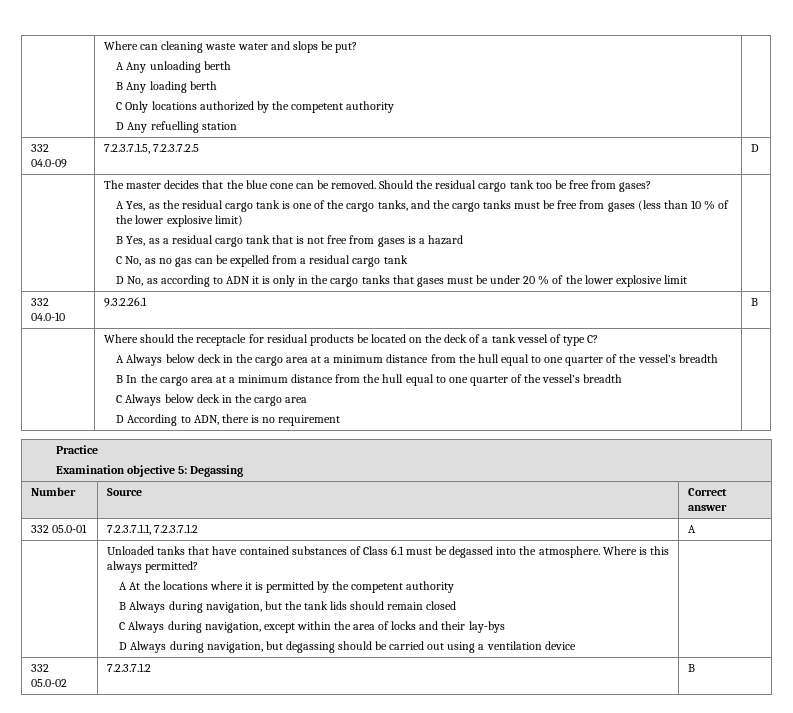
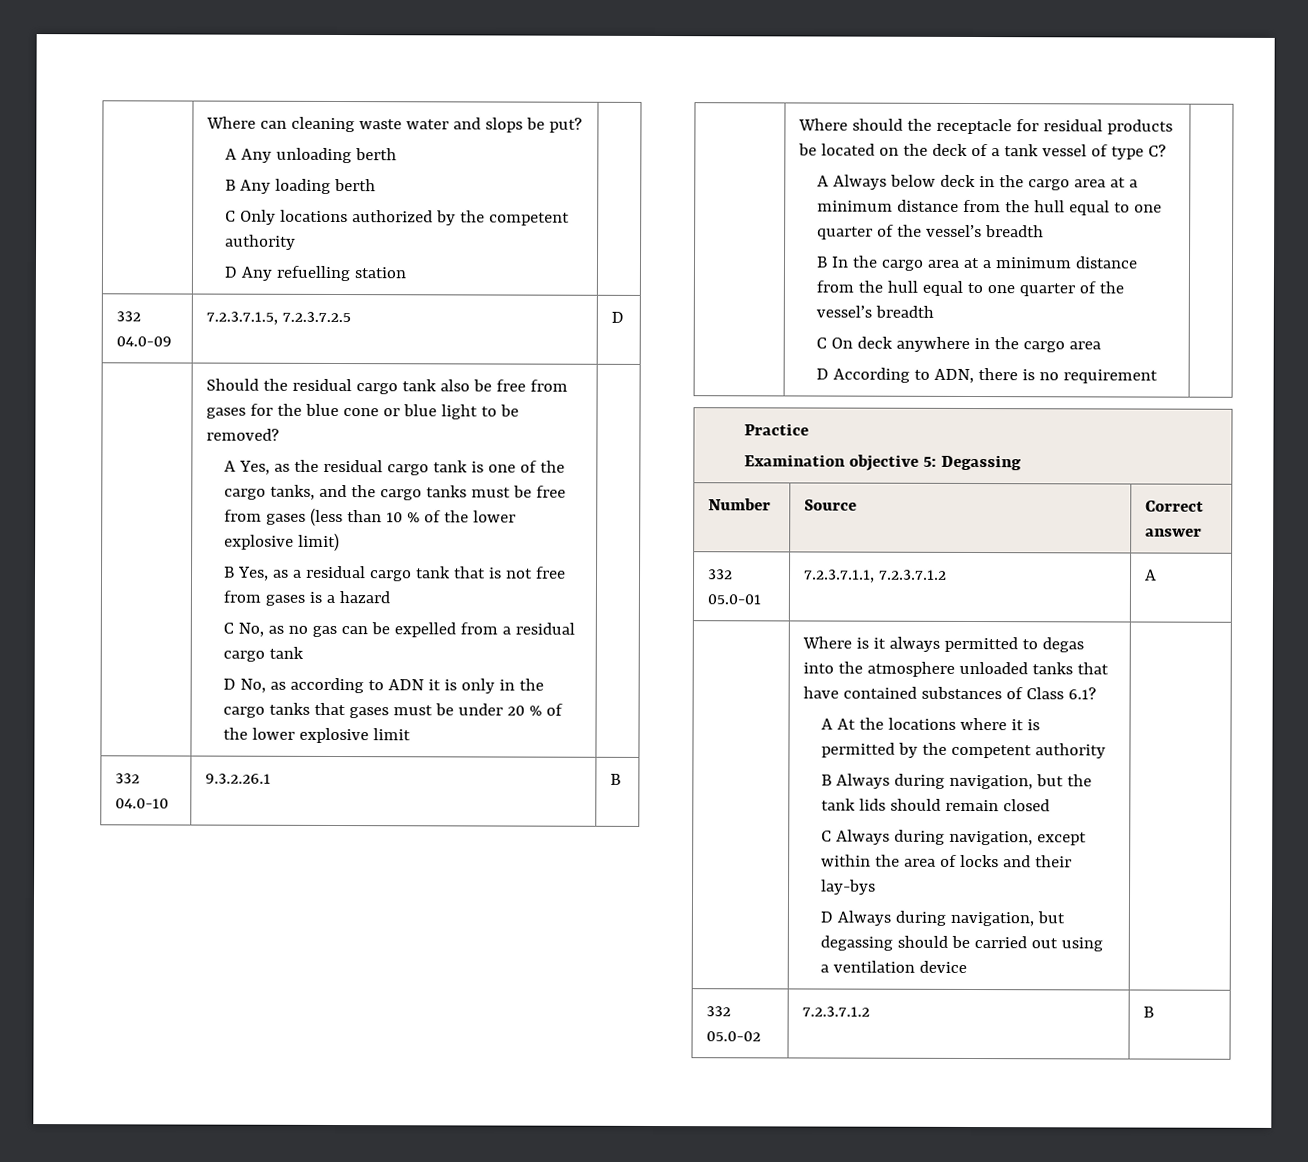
[104,180,377,189] The master decides that the blue cone can be removed. -> (624, 317) none
[535,180,652,192] too be free from gases? -> [439,379,568,392] [205,403,519,420] [205,428,279,441] also be free from gases for the blue cone or blue light to be removed?
[125,394,220,406] Always below deck -> [831,336,970,352] On deck anywhere
[107,546,155,555] Unloaded -> [801,636,1084,653] [802,661,1028,677] Where is it always permitted to degas into the atmosphere unloaded
[390,546,669,558] [107,561,199,573] 6.1 must be degassed into the atmosphere. Where is this always permitted? -> [1067,687,1096,700] 6.1?

